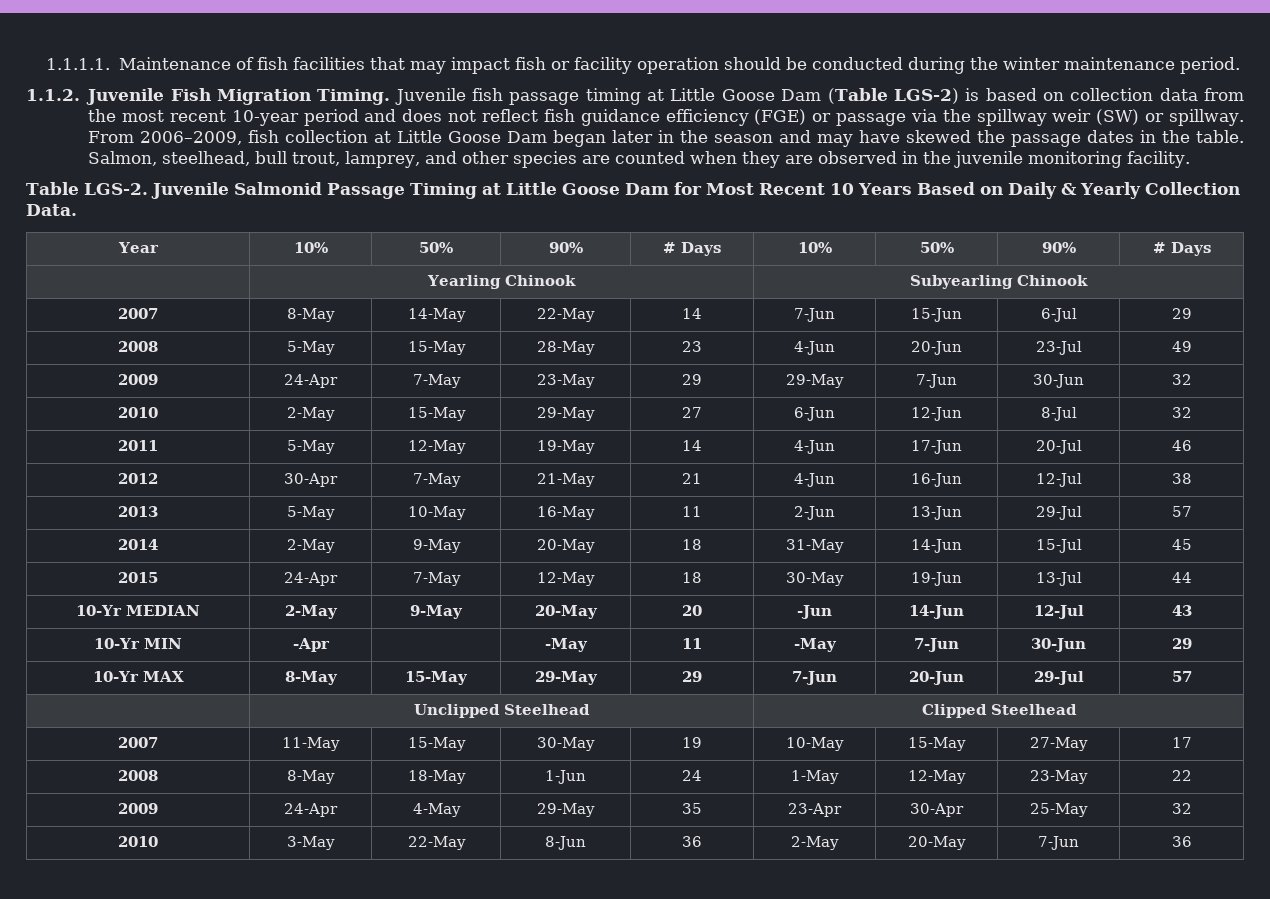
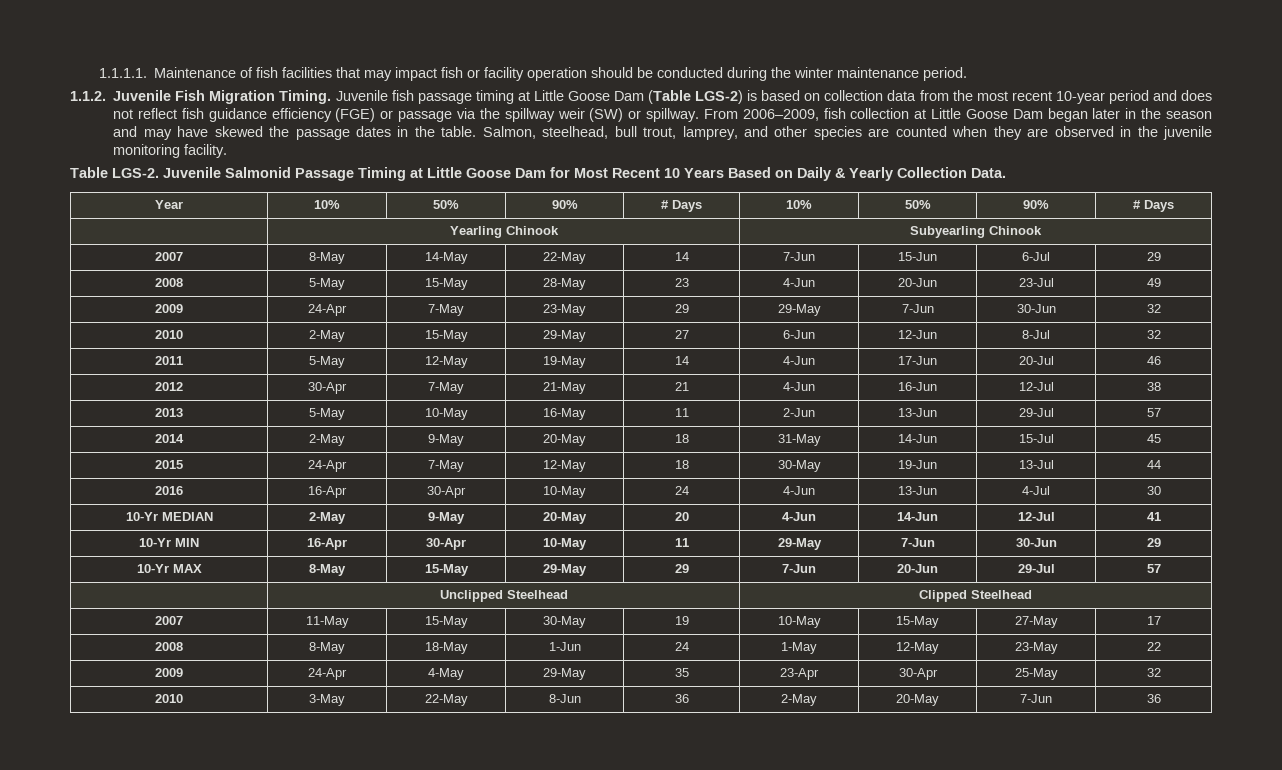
(1192, 577) none -> [155,486,183,495] [308,486,347,498] [427,486,466,498] [543,486,586,498] [674,486,689,495] [783,486,815,495] [898,486,937,495] [1022,486,1050,495] [1146,486,1161,495] // 2016 | 16-Apr | 30-Apr | 10-May | 24 | 4-Jun | 13-Jun | 4-Jul | 30
[797,605,832,619] -Jun -> [782,512,816,521] 4-Jun
[1171,605,1192,616] 43 -> [1146,512,1161,521] 41
[292,638,330,652] [544,638,588,652] [682,638,702,649] [793,638,837,652] -Apr | | -May | 11 | -May -> [307,538,347,550] [426,538,466,550] [543,538,587,550] [674,538,689,547] [777,538,822,550] 16-Apr | 30-Apr | 10-May | 11 | 29-May

